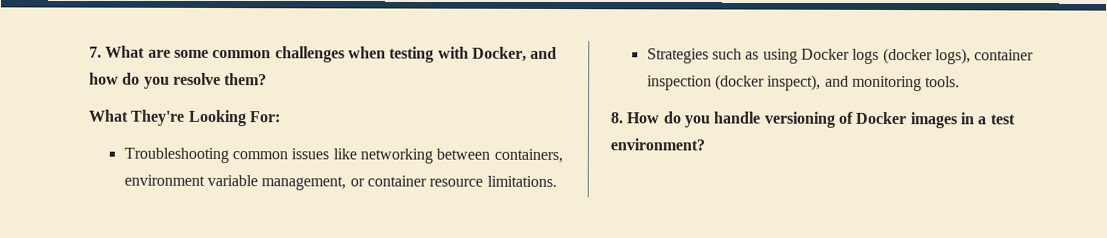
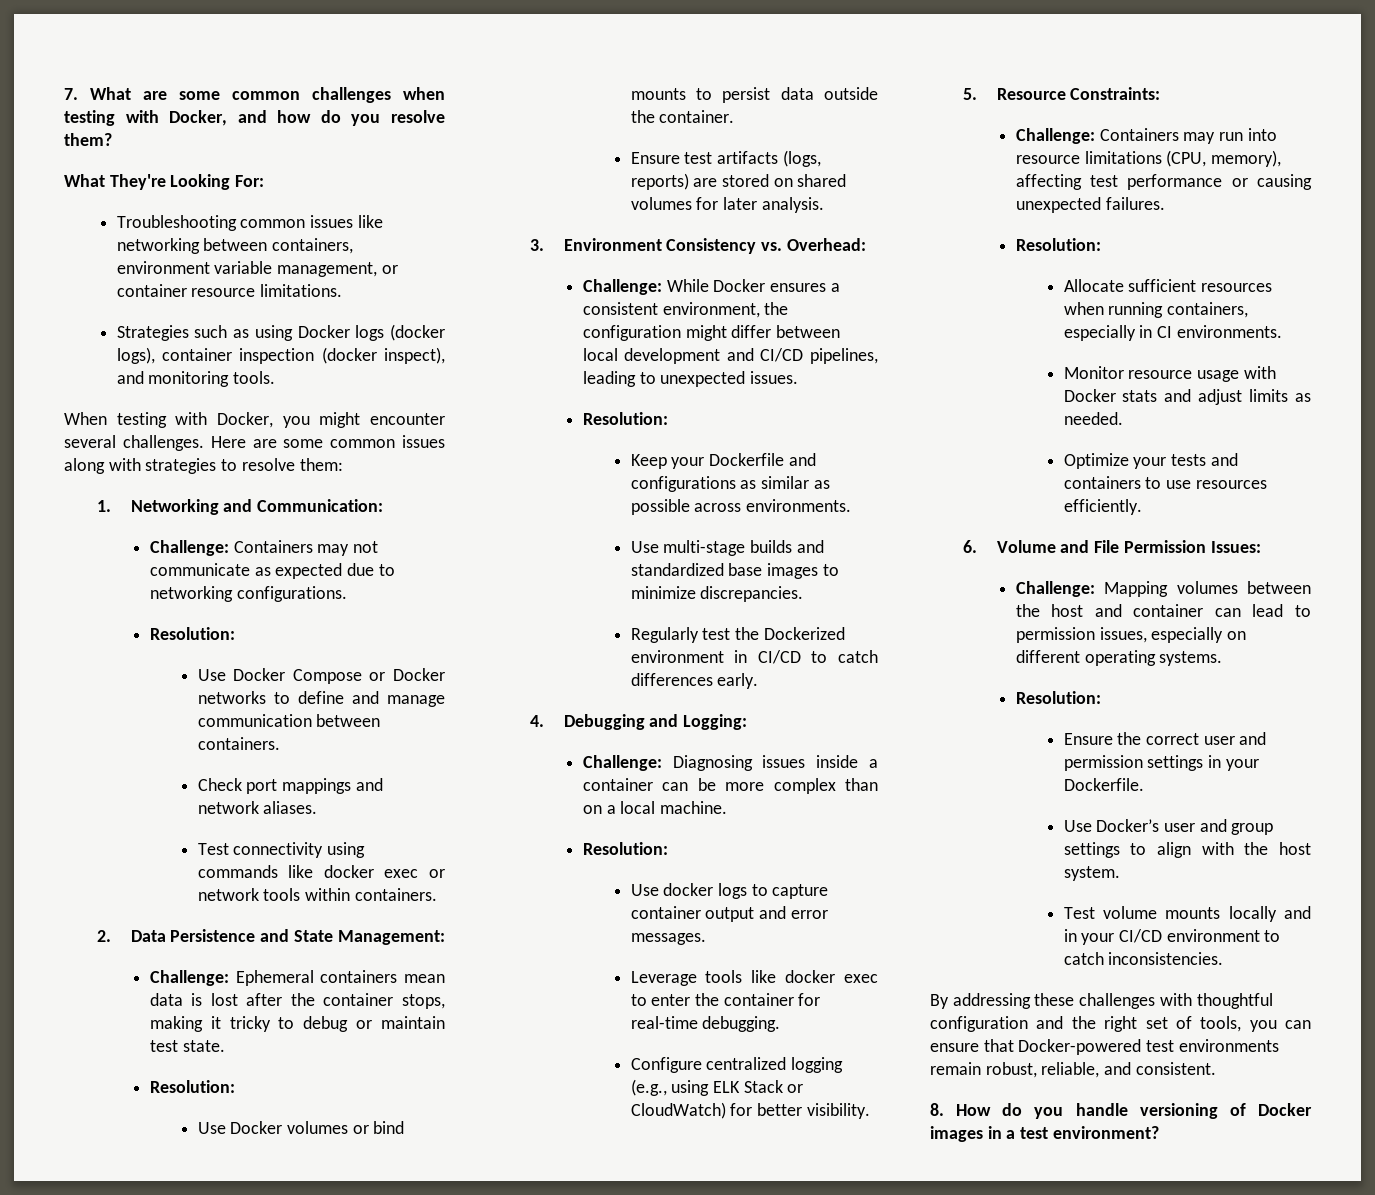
(961, 82) none -> [64,412,445,428] [64,435,445,451] [64,458,343,474] [97,499,384,515] [149,540,379,556] [149,563,395,579] [149,586,347,602] [149,627,235,640] [197,668,445,684] [197,691,446,707] [197,714,381,727] [197,737,280,750] [197,778,383,794] [197,801,318,814] [197,842,365,858] [197,865,446,878] [197,888,437,901] [97,929,445,945] [149,970,445,986] [149,993,445,1009] [149,1016,445,1032] [149,1040,225,1052] [149,1080,235,1093] [197,1121,405,1134] [630,87,878,103] [630,110,735,123] [630,150,821,167] [630,173,847,190] [630,197,824,213] [530,238,866,254] [582,279,840,295] [582,302,789,318] [582,325,841,341] [582,348,878,364] [582,371,799,387] [582,412,668,425] [630,453,816,469] [630,476,830,492] [630,499,851,515] [630,540,824,556] [630,563,839,579] [630,586,804,602] [630,627,845,643] [630,650,878,664] [630,673,759,689] [530,714,748,730] [582,755,878,771] [582,778,878,794] [582,801,728,814] [582,842,668,855] [630,883,829,899] [630,906,828,922] [630,933,706,945] [630,970,878,986] [630,993,821,1006] [630,1016,781,1032] [630,1057,843,1073] [630,1079,804,1096] [630,1102,870,1119] [963,87,1161,100] [1015,128,1277,144] [1015,150,1282,167] [1015,174,1312,190] [1015,197,1165,213] [1015,238,1101,251] [1063,279,1272,292] [1063,302,1248,318] [1063,325,1282,341] [1063,366,1276,382] [1063,389,1311,405] [1063,412,1123,425] [1063,453,1238,469] [1063,476,1267,489] [1063,499,1142,515] [963,540,1261,553] [1015,581,1311,597] [1015,604,1311,617] [1015,627,1247,643] [1015,650,1223,666] [1015,691,1101,704] [1063,732,1267,745] [1063,755,1259,771] [1063,778,1144,791] [1063,819,1274,835] [1063,842,1311,858] [1063,866,1120,881] [1063,906,1311,922] [1063,929,1281,945] [1063,952,1224,965] [930,993,1273,1009] [930,1016,1311,1032] [930,1039,1279,1055] [930,1062,1216,1078] // When testing with Docker, you might encounter several challenges. Here are some common issues along with strategies to resolve them: // 1. Networking and Communication: // Challenge: Containers may not communicate as expected due to networking configurations. // Resolution: // Use Docker Compose or Docker networks to define and manage communication between containers. // Check port mappings and network aliases. // Test connectivity using commands like docker exec or network tools within containers. // 2. Data Persistence and State Management: // Challenge: Ephemeral containers mean data is lost after the container stops, making it tricky to debug or maintain test state. // Resolution: // Use Docker volumes or bind mounts to persist data outside the container. // Ensure test artifacts (logs, reports) are stored on shared volumes for later analysis. // 3. Environment Consistency vs. Overhead: // Challenge: While Docker ensures a consistent environment, the configuration might differ between local development and CI/CD pipelines, leading to unexpected issues. // Resolution: // Keep your Dockerfile and configurations as similar as possible across environments. // Use multi-stage builds and standardized base images to minimize discrepancies. // Regularly test the Dockerized environment in CI/CD to catch differences early. // 4. Debugging and Logging: // Challenge: Diagnosing issues inside a container can be more complex than on a local machine. // Resolution: // Use docker logs to capture container output and error messages. // Leverage tools like docker exec to enter the container for real-time debugging. // Configure centralized logging (e.g., using ELK Stack or CloudWatch) for better visibility. // 5. Resource Constraints: // Challenge: Containers may run into resource limitations (CPU, memory), affecting test performance or causing unexpected failures. // Resolution: // Allocate sufficient resources when running containers, especially in CI environments. // Monitor resource usage with Docker stats and adjust limits as needed. // Optimize your tests and containers to use resources efficiently. // 6. Volume and File Permission Issues: // Challenge: Mapping volumes between the host and container can lead to permission issues, especially on different operating systems. // Resolution: // Ensure the correct user and permission settings in your Dockerfile. // Use Docker’s user and group settings to align with the host system. // Test volume mounts locally and in your CI/CD environment to catch inconsistencies. // By addressing these challenges with thoughtful configuration and the right set of tools, you can ensure that Docker-powered test environments remain robust, reliable, and consistent.

